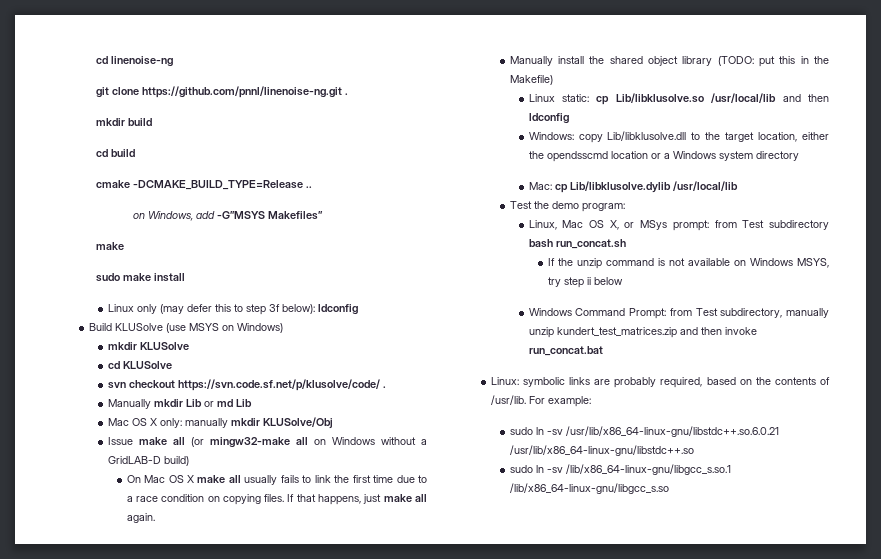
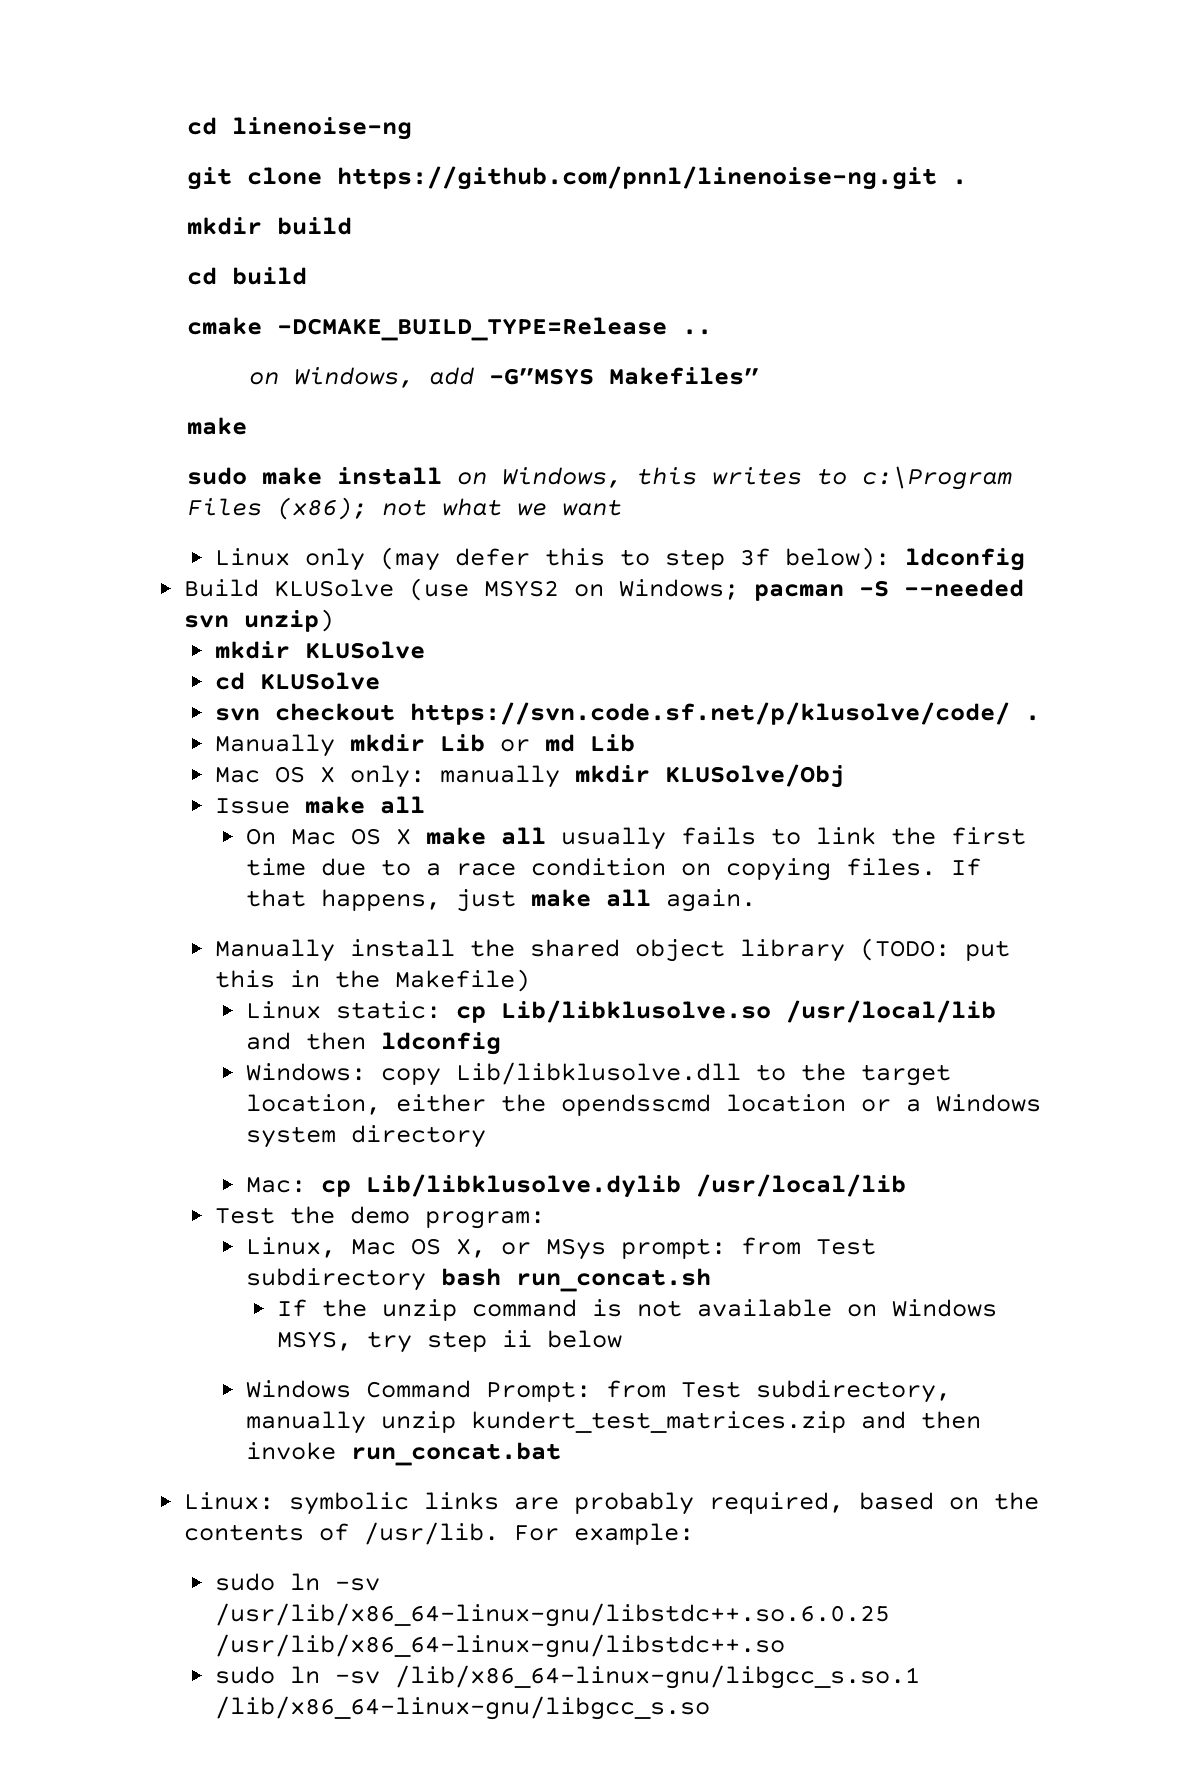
(185, 277) none -> [457,466,1013,490] [187,497,623,520] on Windows, this writes to c:\Program Files (x86); not what we want
[188,323,283,333] MSYS on Windows) -> [484,579,1025,601] [184,609,335,632] MSYS2 on Windows; pacman -S --needed svn unzip)
[190,437,427,448] [107,456,189,466] (or mingw32-make all on Windows without a GridLAB-D build) -> (426, 805) none
[565,426,779,437] /usr/lib/x86_64-linux-gnu/libstdc++.so.6.0.21 -> [215,1603,891,1627] /usr/lib/x86_64-linux-gnu/libstdc++.so.6.0.25

